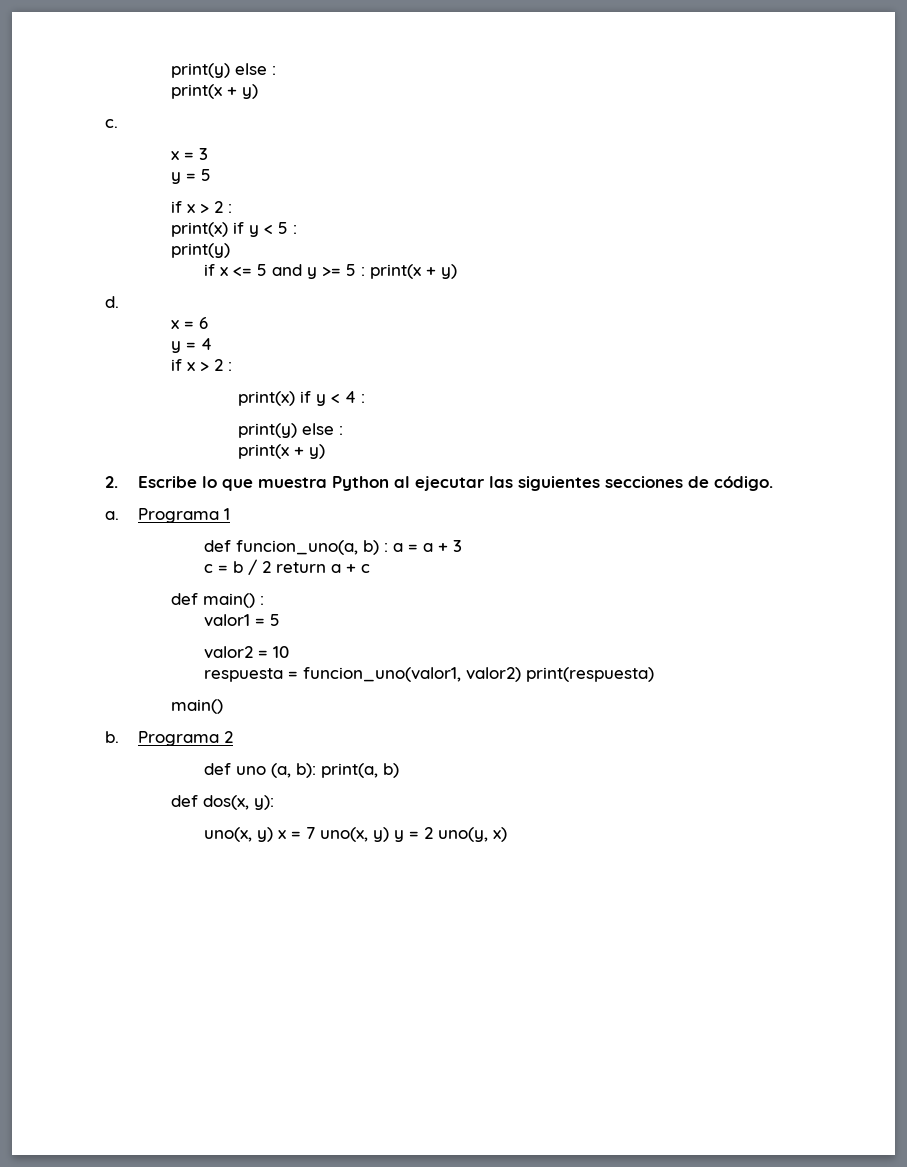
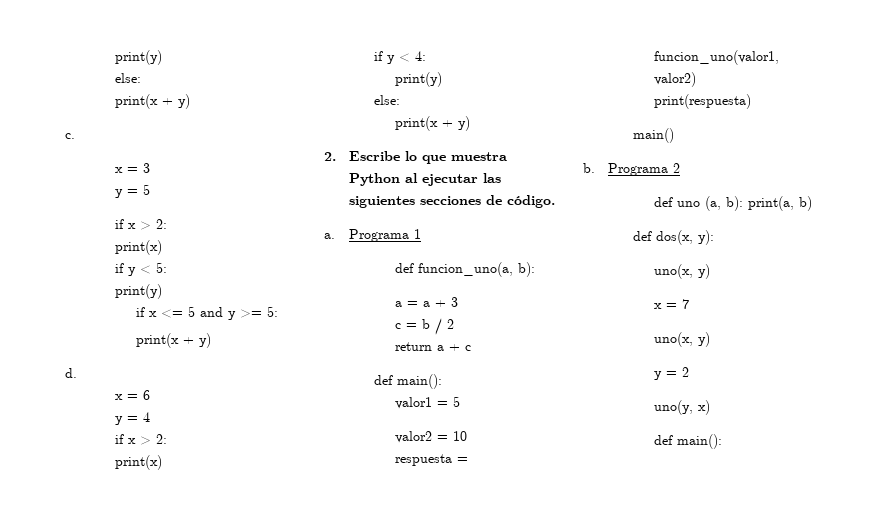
[171,63,277,78] print(y) else : -> [115,50,163,65] [115,73,142,83] print(y) // else:
[214,201,233,213] [171,222,298,237] 2 : // print(x) if y < 5 : -> [156,219,168,229] [115,240,163,255] [115,262,168,276] 2: // print(x) // if y < 5:
[346,264,366,276] 5 : -> [266,306,278,317] 5: //
[214,359,233,371] [237,391,365,406] [237,423,343,438] 2 : // print(x) if y < 4 : // print(y) else : -> [156,434,168,444] [115,455,163,470] [374,51,427,64] [394,72,442,87] [374,95,401,105] 2: // print(x) // if y < 4: // print(y) // else:
[363,540,389,555] b) : -> [517,262,535,277] b): //
(272, 567) none -> (454, 324) //
[203,593,265,608] main() : -> [397,374,443,389] main():
(522, 674) none -> (696, 79) //
(274, 834) none -> (710, 271) //
[320,827,390,842] uno(x, y) -> [653,332,710,347] // uno(x, y) //
(434, 833) none -> (689, 372) //
(508, 834) none -> [653,434,722,449] // def main():

